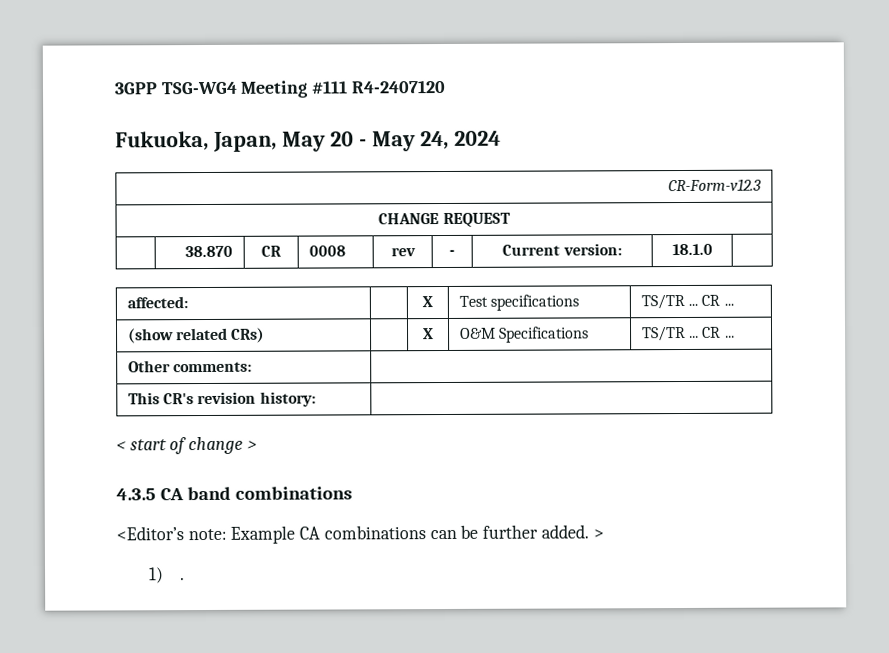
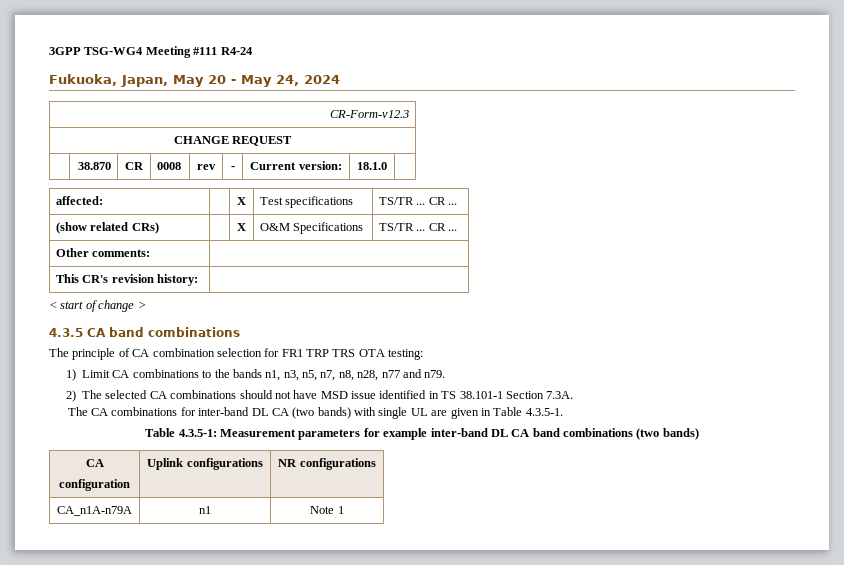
[350,79,446,94] R4-2407120 -> [220,47,253,55] R4-24
[116,524,604,544] [148,567,186,584] <Editor’s note: Example CA combinations can be further added. > // 1) . -> [49,348,424,360] [65,369,446,381] [65,390,574,402] [67,407,563,419] [145,428,699,440] [85,459,104,467] [59,479,130,491] [147,458,263,470] [278,458,376,470] [57,506,132,516] [199,506,211,514] [310,506,344,514] The principle of CA combination selection for FR1 TRP TRS OTA testing: // 1) Limit CA combinations to the bands n1, n3, n5, n7, n8, n28, n77 and n79. // 2) The selected CA combinations should not have MSD issue identified in TS 38.101-1 Section 7.3A. // The CA combinations for inter-band DL CA (two bands) with single UL are given in Table 4.3.5-1. // Table 4.3.5-1: Measurement parameters for example inter-band DL CA band combinations (two bands) // CA // configuration | Uplink configurations | NR configurations // CA_n1A-n79A | n1 | Note 1

